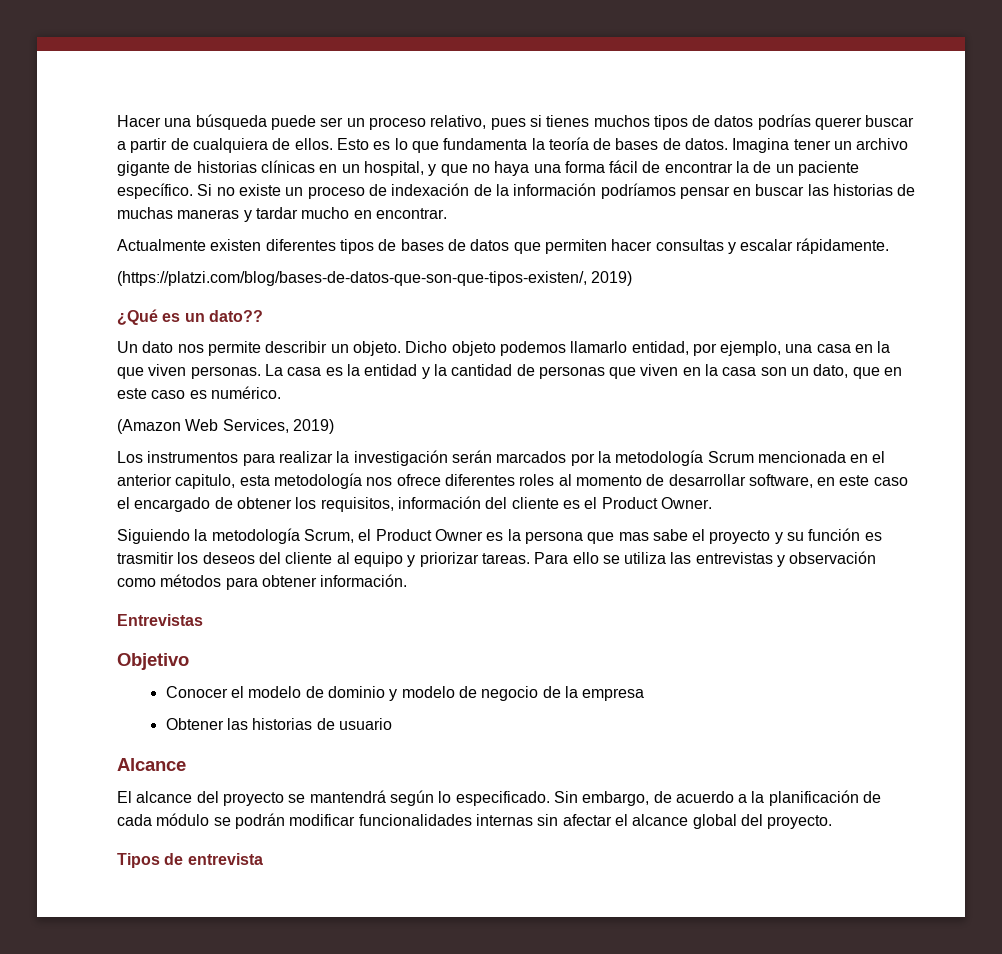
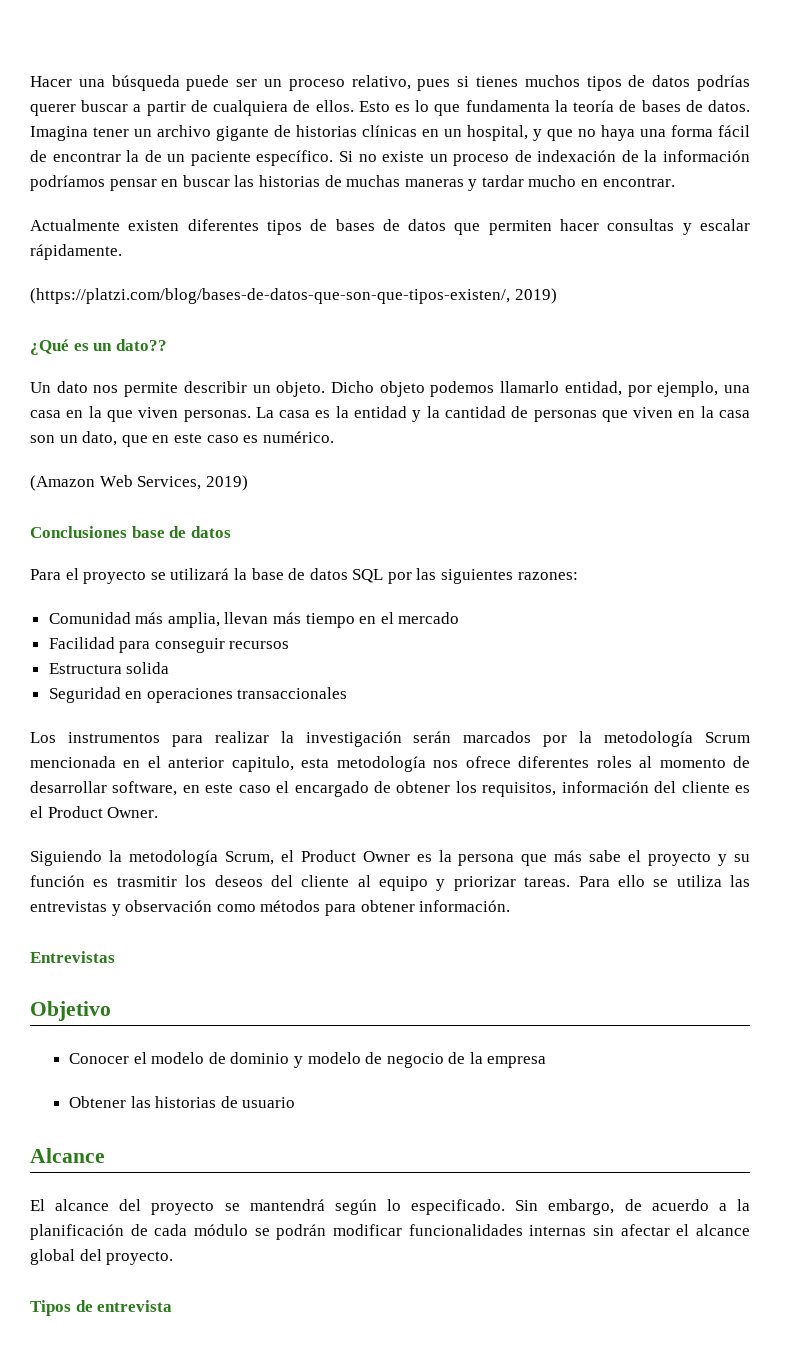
(334, 426) none -> [30,526,231,538] [30,568,578,584] [48,612,460,628] [48,637,290,653] [48,662,170,674] [48,687,348,703] // Conclusiones base de datos // Para el proyecto se utilizará la base de datos SQL por las siguientes razones: // Comunidad más amplia, llevan más tiempo en el mercado // Facilidad para conseguir recursos // Estructura solida // Seguridad en operaciones transaccionales
[618,532,649,541] mas -> [554,850,583,862] más

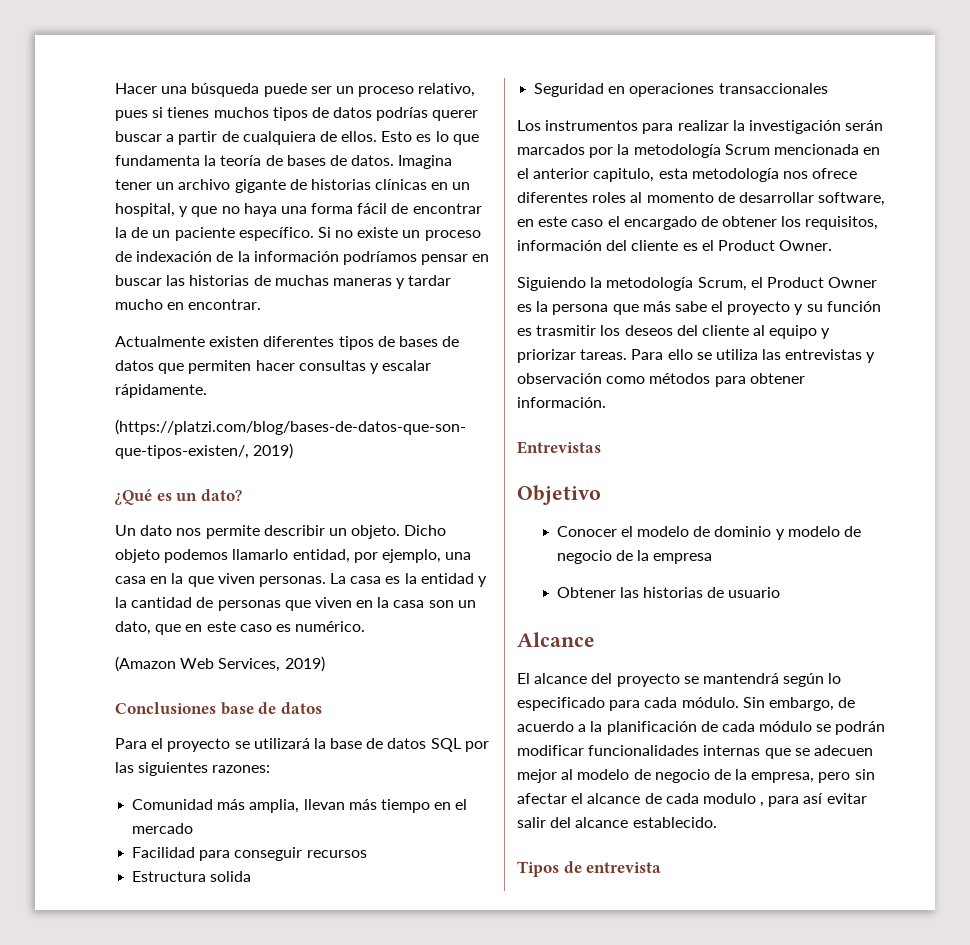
[115,339,167,351] dato?? -> [200,489,242,501] dato?
[411,1199,506,1215] especificado. -> [517,697,739,711] especificado para cada módulo.
[592,1224,750,1236] [30,1249,174,1265] sin afectar el alcance global del proyecto. -> [764,745,873,759] [517,769,875,783] [517,793,867,807] [517,817,717,828] que se adecuen mejor al modelo de negocio de la empresa, pero sin afectar el alcance de cada modulo , para así evitar salir del alcance establecido.

